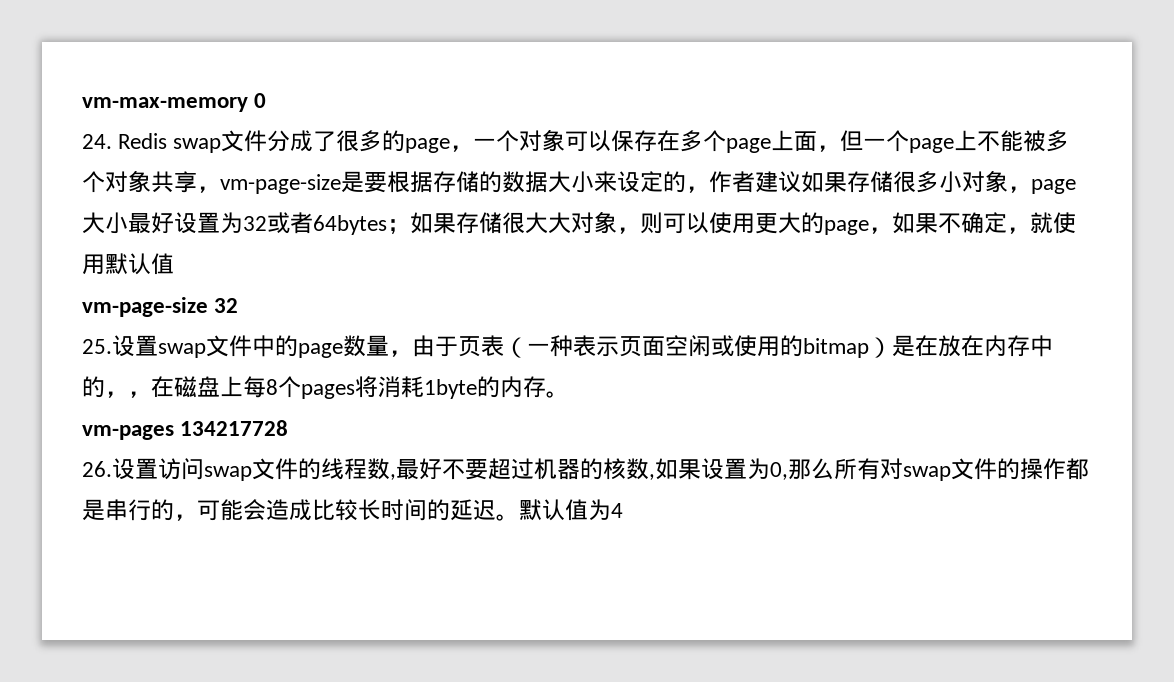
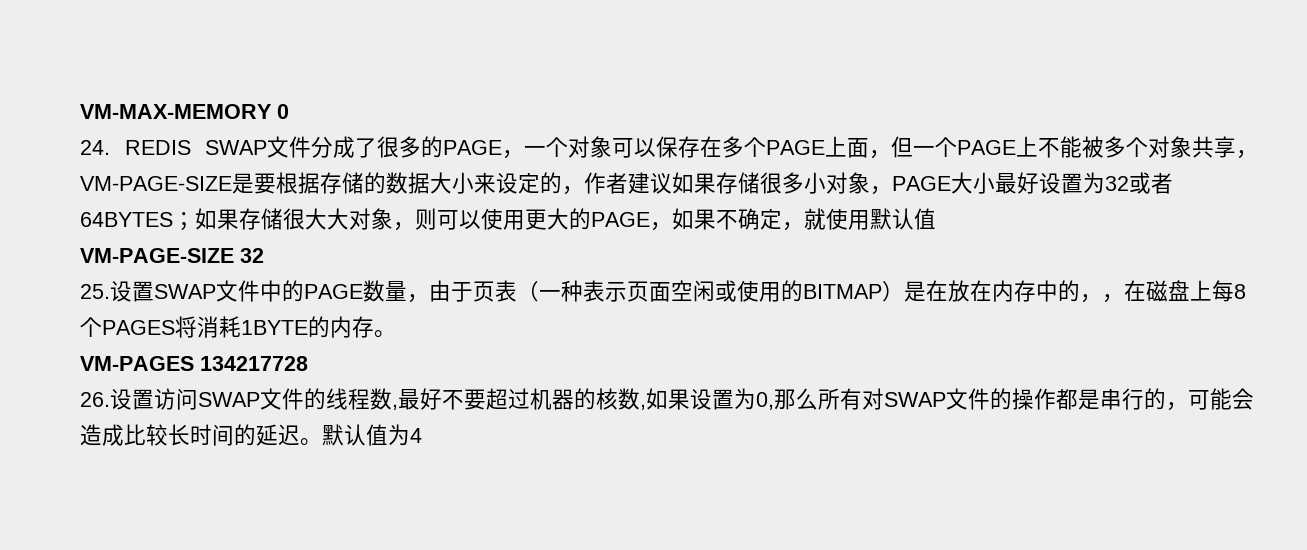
[82,97,248,112] vm-max-memory -> [80,104,271,119] VM-MAX-MEMORY
[118,133,222,153] Redis swap -> [124,140,267,155] REDIS SWAP
[405,138,451,153] page -> [443,140,502,155] PAGE
[726,138,772,153] page -> [766,140,825,155] PAGE
[909,138,955,153] page -> [957,140,1016,155] PAGE
[220,174,341,194] vm-page-size -> [80,176,232,191] VM-PAGE-SIZE
[1031,179,1076,194] page -> [892,176,951,191] PAGE
[313,215,387,235] 64bytes -> [80,212,173,227] 64BYTES
[824,220,869,235] page -> [591,212,650,227] PAGE
[82,297,208,317] vm-page-size -> [80,248,234,263] VM-PAGE-SIZE
[158,343,206,358] swap -> [154,284,216,299] SWAP
[298,343,343,358] page -> [304,284,363,299] PAGE
[803,338,869,358] bitmap -> [803,284,882,299] BITMAP
[301,376,477,399] pages将消耗1byte -> [102,316,308,338] PAGES将消耗1BYTE
[82,425,174,440] vm-pages -> [80,356,194,371] VM-PAGES
[204,466,252,481] swap -> [198,392,260,407] SWAP
[903,466,951,481] swap -> [884,392,946,407] SWAP

